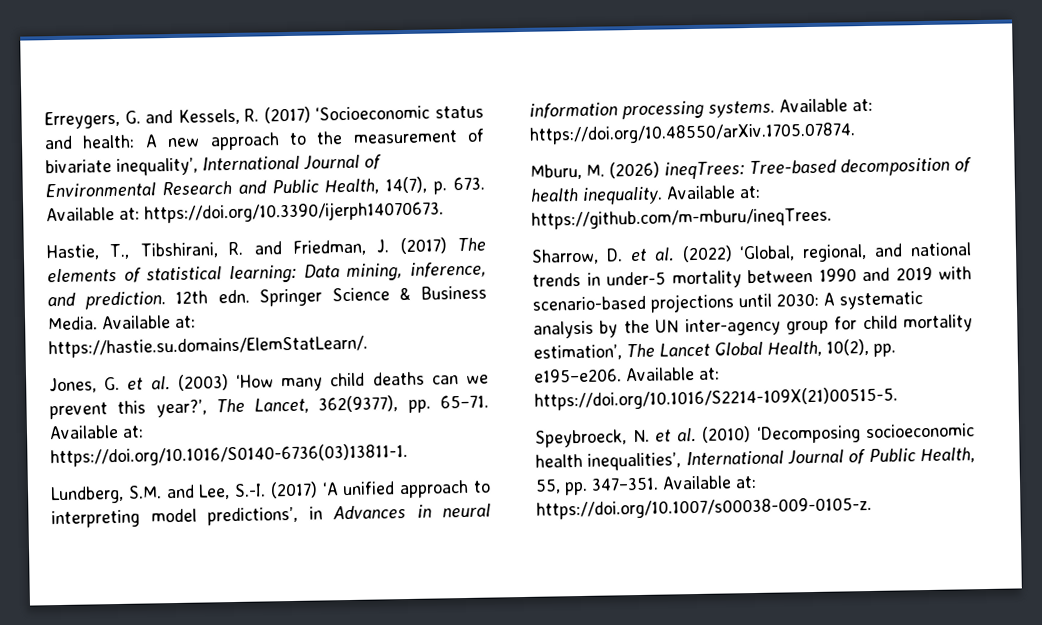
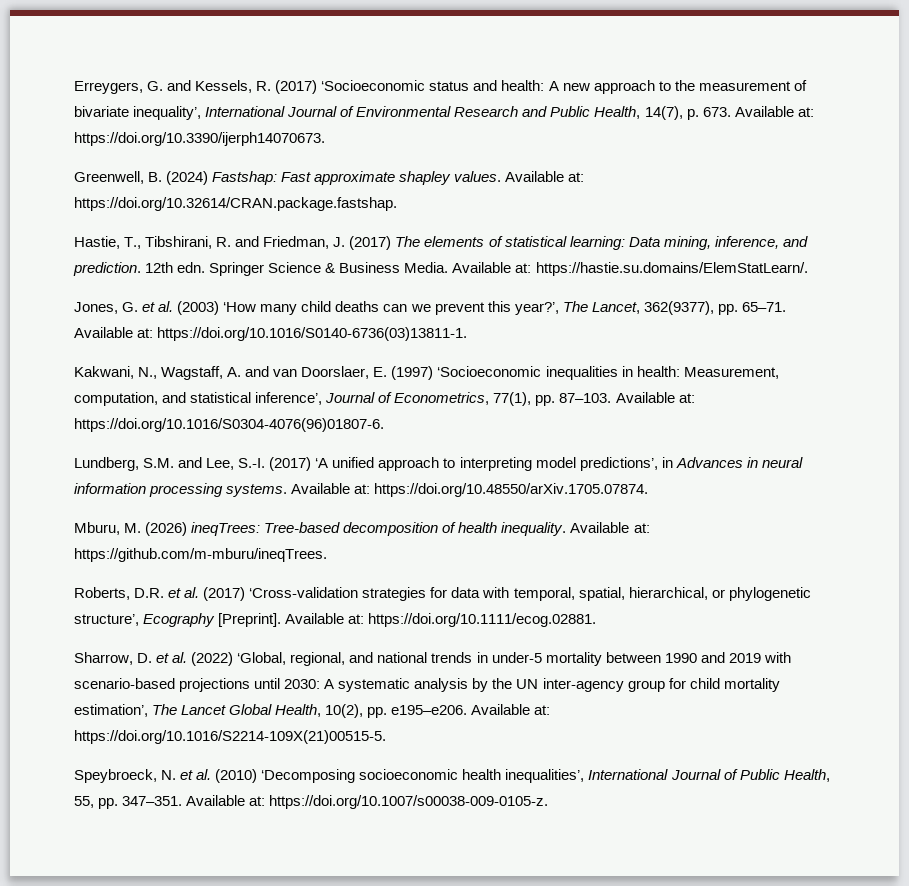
(444, 212) none -> [74,171,585,185] [74,197,397,211] // Greenwell, B. (2024) Fastshap: Fast approximate shapley values. Available at: https://doi.org/10.32614/CRAN.package.fastshap.
(408, 455) none -> [74,366,779,380] [74,392,695,406] [74,418,384,432] // Kakwani, N., Wagstaff, A. and van Doorslaer, E. (1997) ‘Socioeconomic inequalities in health: Measurement, computation, and statistical inference’, Journal of Econometrics, 77(1), pp. 87–103. Available at: https://doi.org/10.1016/S0304-4076(96)01807-6.
(832, 218) none -> [74,587,811,601] [74,613,597,627] // Roberts, D.R. et al. (2017) ‘Cross-validation strategies for data with temporal, spatial, hierarchical, or phylogenetic structure’, Ecography [Preprint]. Available at: https://doi.org/10.1111/ecog.02881.

